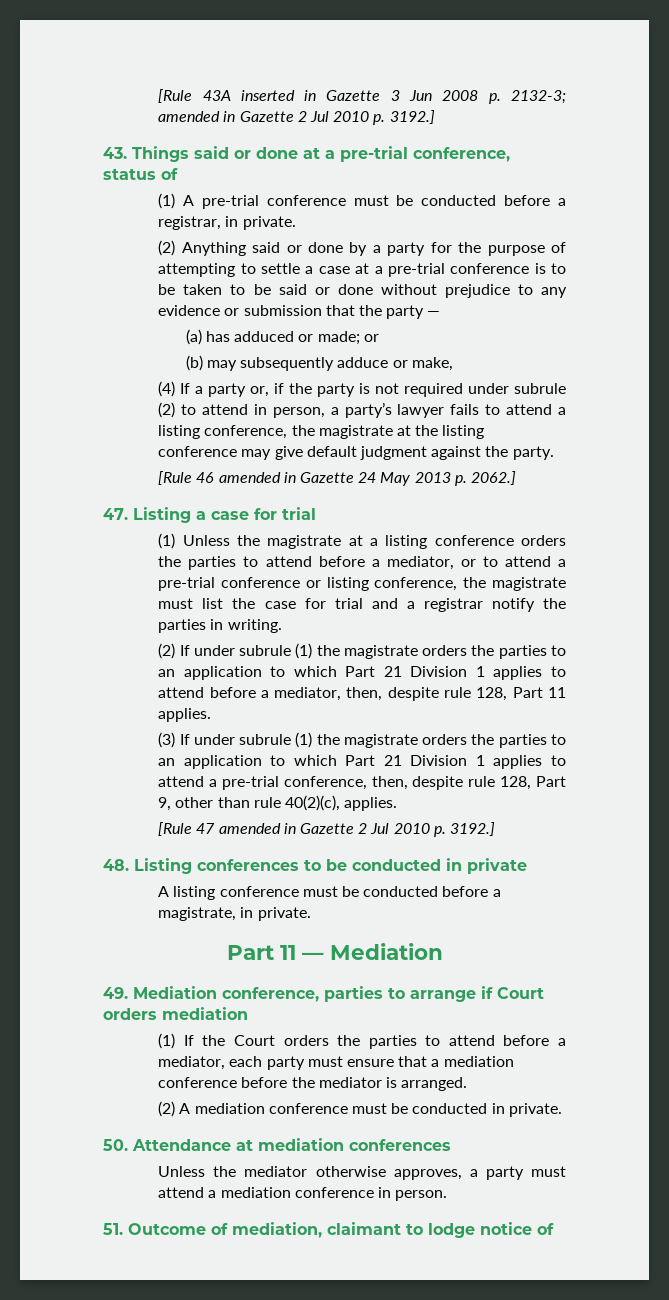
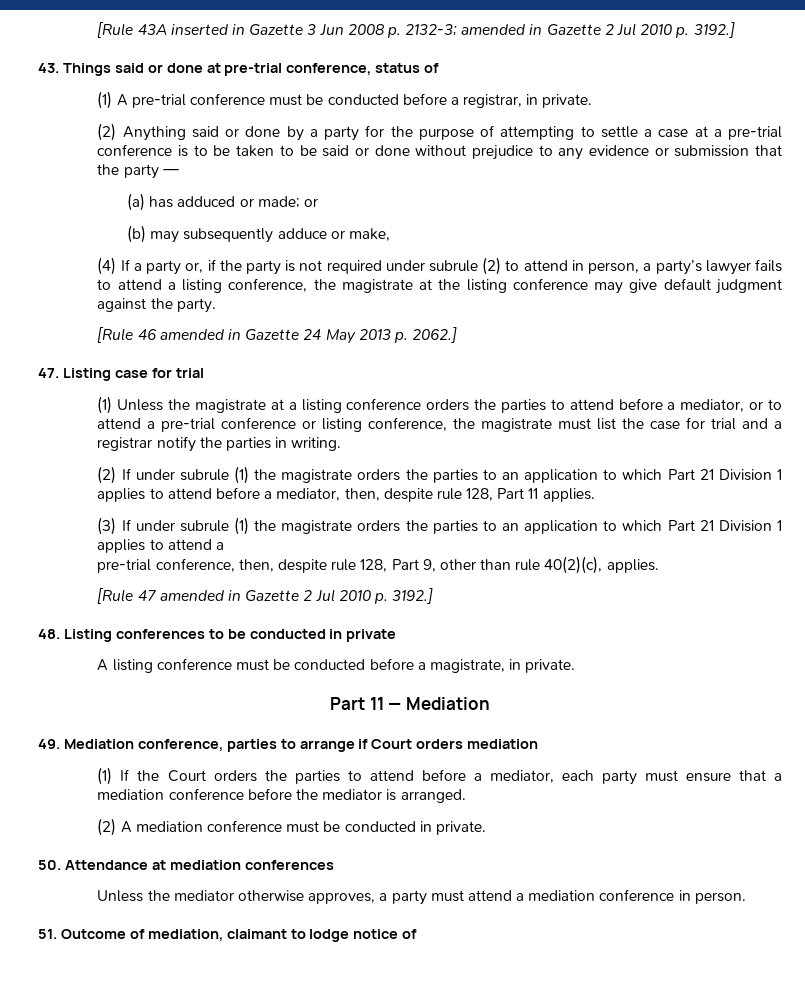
[325,150,335,159] a -> (221, 68) none
[196,511,206,520] a -> (111, 374) none
(218, 783) none -> (224, 546) //

